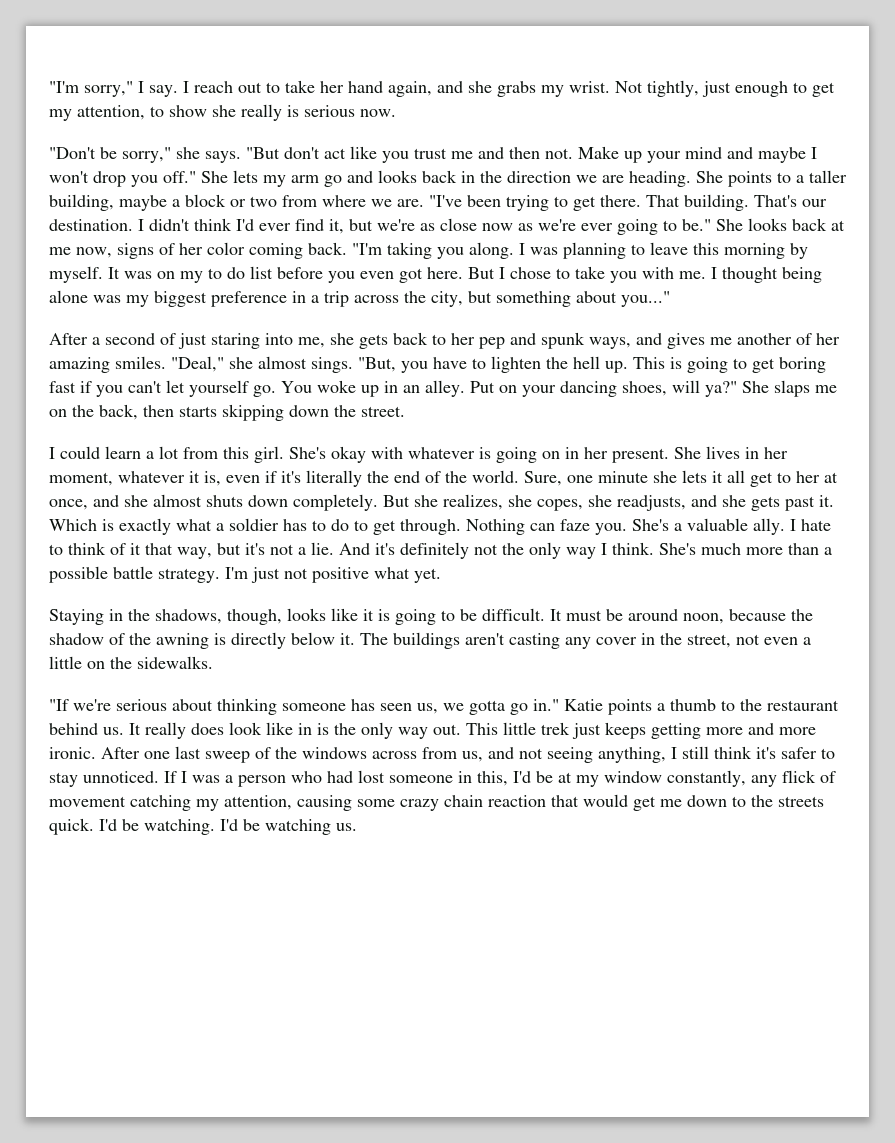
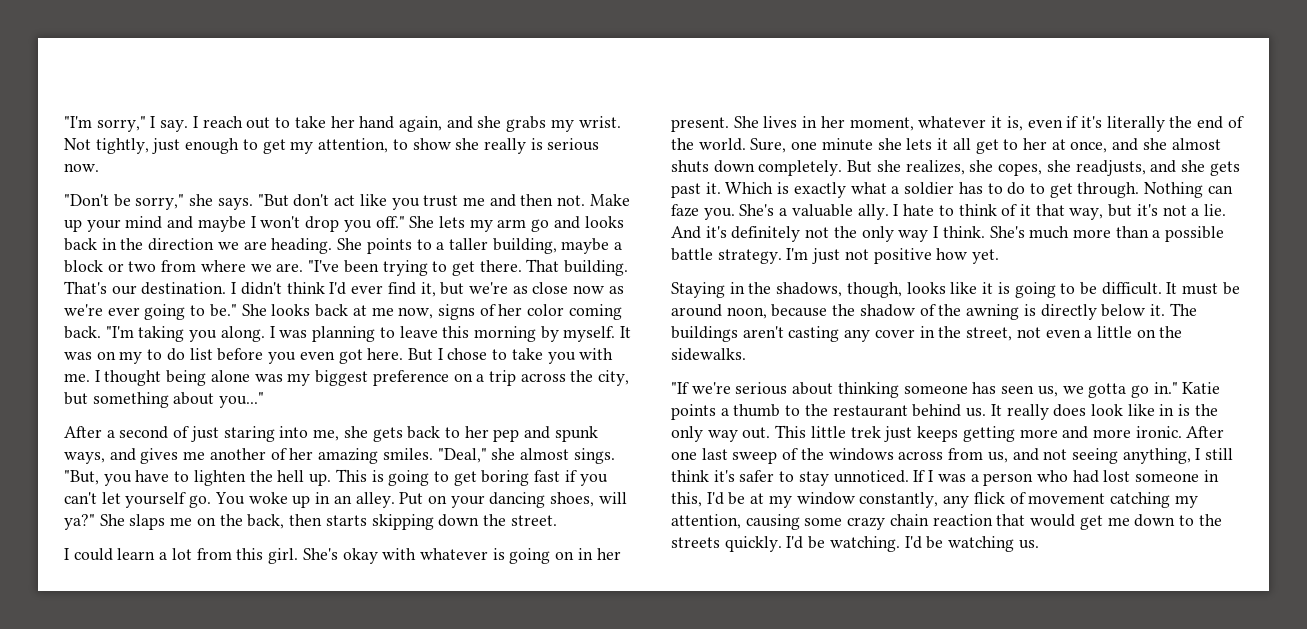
[292,291,306,303] in -> [453,373,473,382] on
[374,567,410,579] what -> [936,248,968,260] how
[49,818,94,835] quick. -> [724,536,782,552] quickly.

